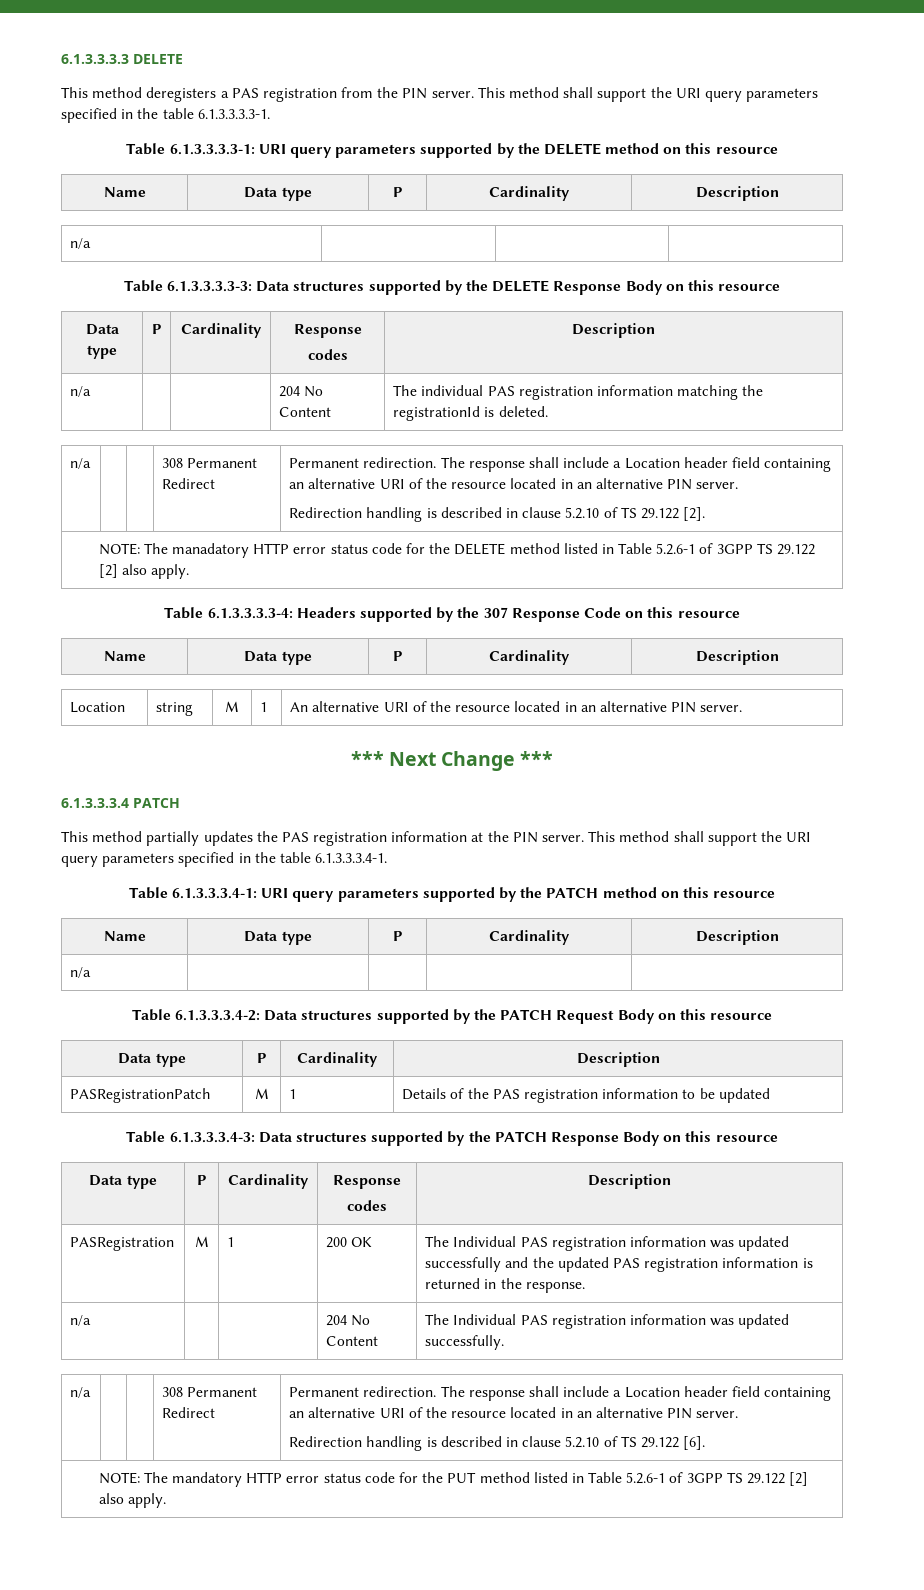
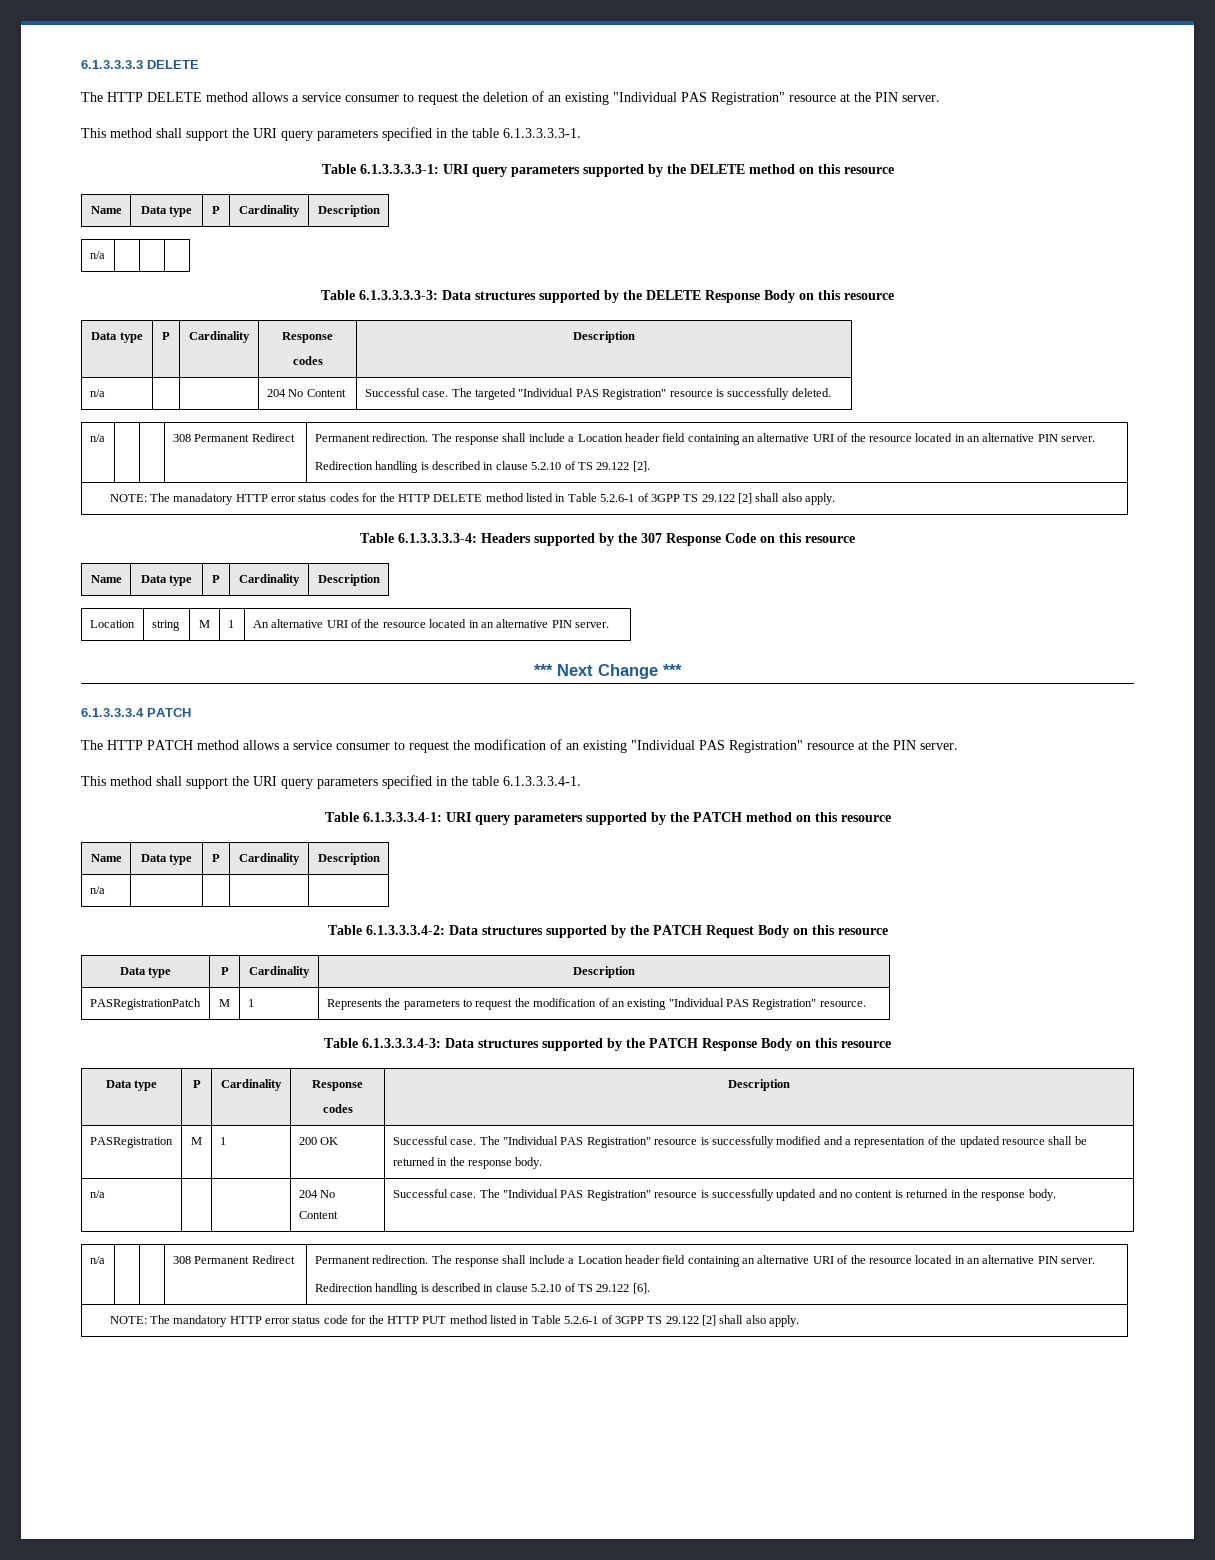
[61,87,474,102] This method deregisters a PAS registration from the PIN server. -> [81,91,940,105] The HTTP DELETE method allows a service consumer to request the deletion of an existing "Individual PAS Registration" resource at the PIN server. //
[393,385,764,400] [393,406,495,421] The individual PAS registration information matching the registrationId is -> [364,388,790,400] Successful case. The targeted "Individual PAS Registration" resource is successfully
[371,543,451,554] code for the -> [329,493,430,502] codes for the HTTP
(118, 571) none -> [755,493,780,502] shall
[61,831,585,846] This method partially updates the PAS registration information at the PIN server. -> [81,739,958,753] The HTTP PATCH method allows a service consumer to request the modification of an existing "Individual PAS Registration" resource at the PIN server. //
[402,1088,770,1103] Details of the PAS registration information to be updated -> [326,998,866,1010] Represents the parameters to request the modification of an existing "Individual PAS Registration" resource.
[425,1236,790,1251] [425,1257,813,1272] [425,1278,585,1293] [70,1315,92,1326] [326,1315,371,1326] [326,1336,379,1346] [425,1314,790,1329] [425,1335,505,1350] The Individual PAS registration information was updated successfully and the updated PAS registration information is returned in the response. // n/a | | | 204 No Content | The Individual PAS registration information was updated successfully. -> [392,1136,1087,1148] [392,1157,543,1169] [89,1190,105,1198] [298,1190,336,1198] [298,1211,338,1219] [392,1189,1056,1201] Successful case. The "Individual PAS Registration" resource is successfully modified and a representation of the updated resource shall be returned in the response body. // n/a | | | 204 No Content | Successful case. The "Individual PAS Registration" resource is successfully updated and no content is returned in the response body.
(444, 1477) none -> [386,1316,419,1324] HTTP
(809, 1479) none -> [719,1315,744,1324] shall

